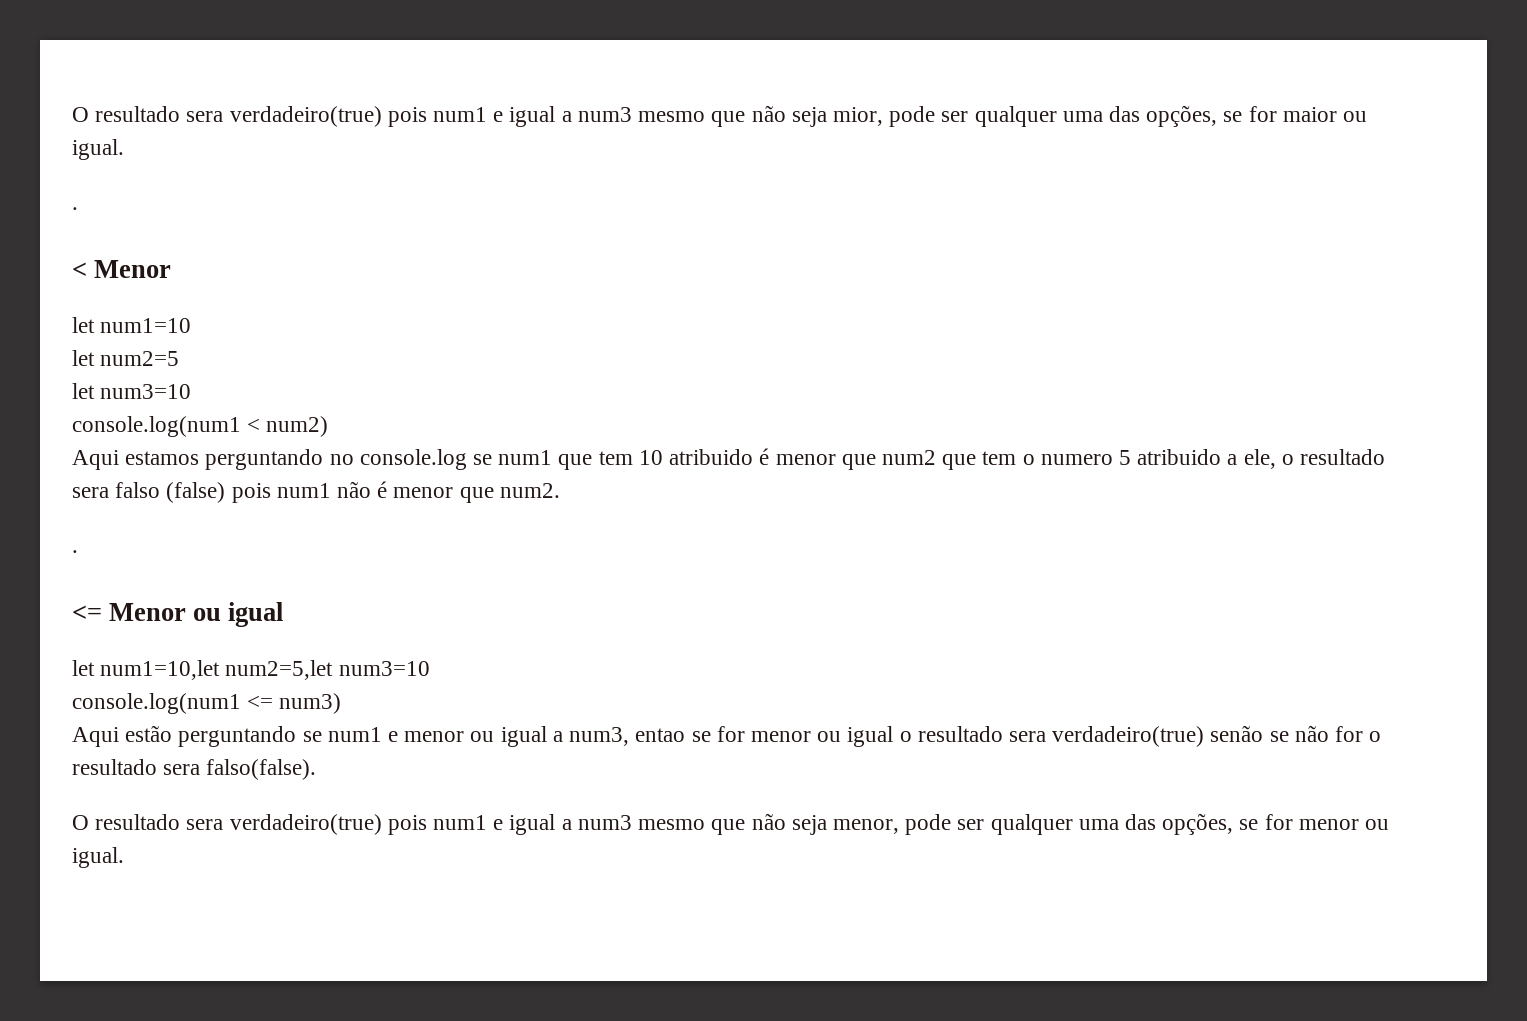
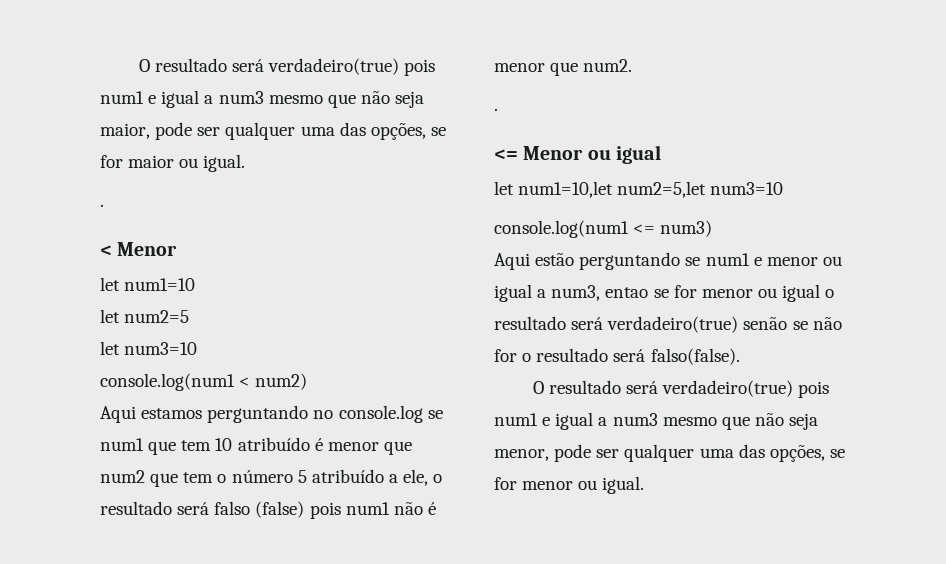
[72,106,224,122] O resultado sera -> [138,58,264,72] O resultado será
[832,107,883,126] mior, -> [100,123,150,139] maior,
[669,449,754,465] atribuido -> [237,437,310,451] atribuído
[1040,449,1222,465] numero 5 atribuido -> [231,469,384,483] número 5 atribuído
[72,487,109,498] sera -> [177,502,210,515] será
[1008,731,1046,742] sera -> [571,317,604,330] será
[163,764,201,775] sera -> [613,349,646,362] será
[186,819,224,830] sera -> [625,381,658,394] será

